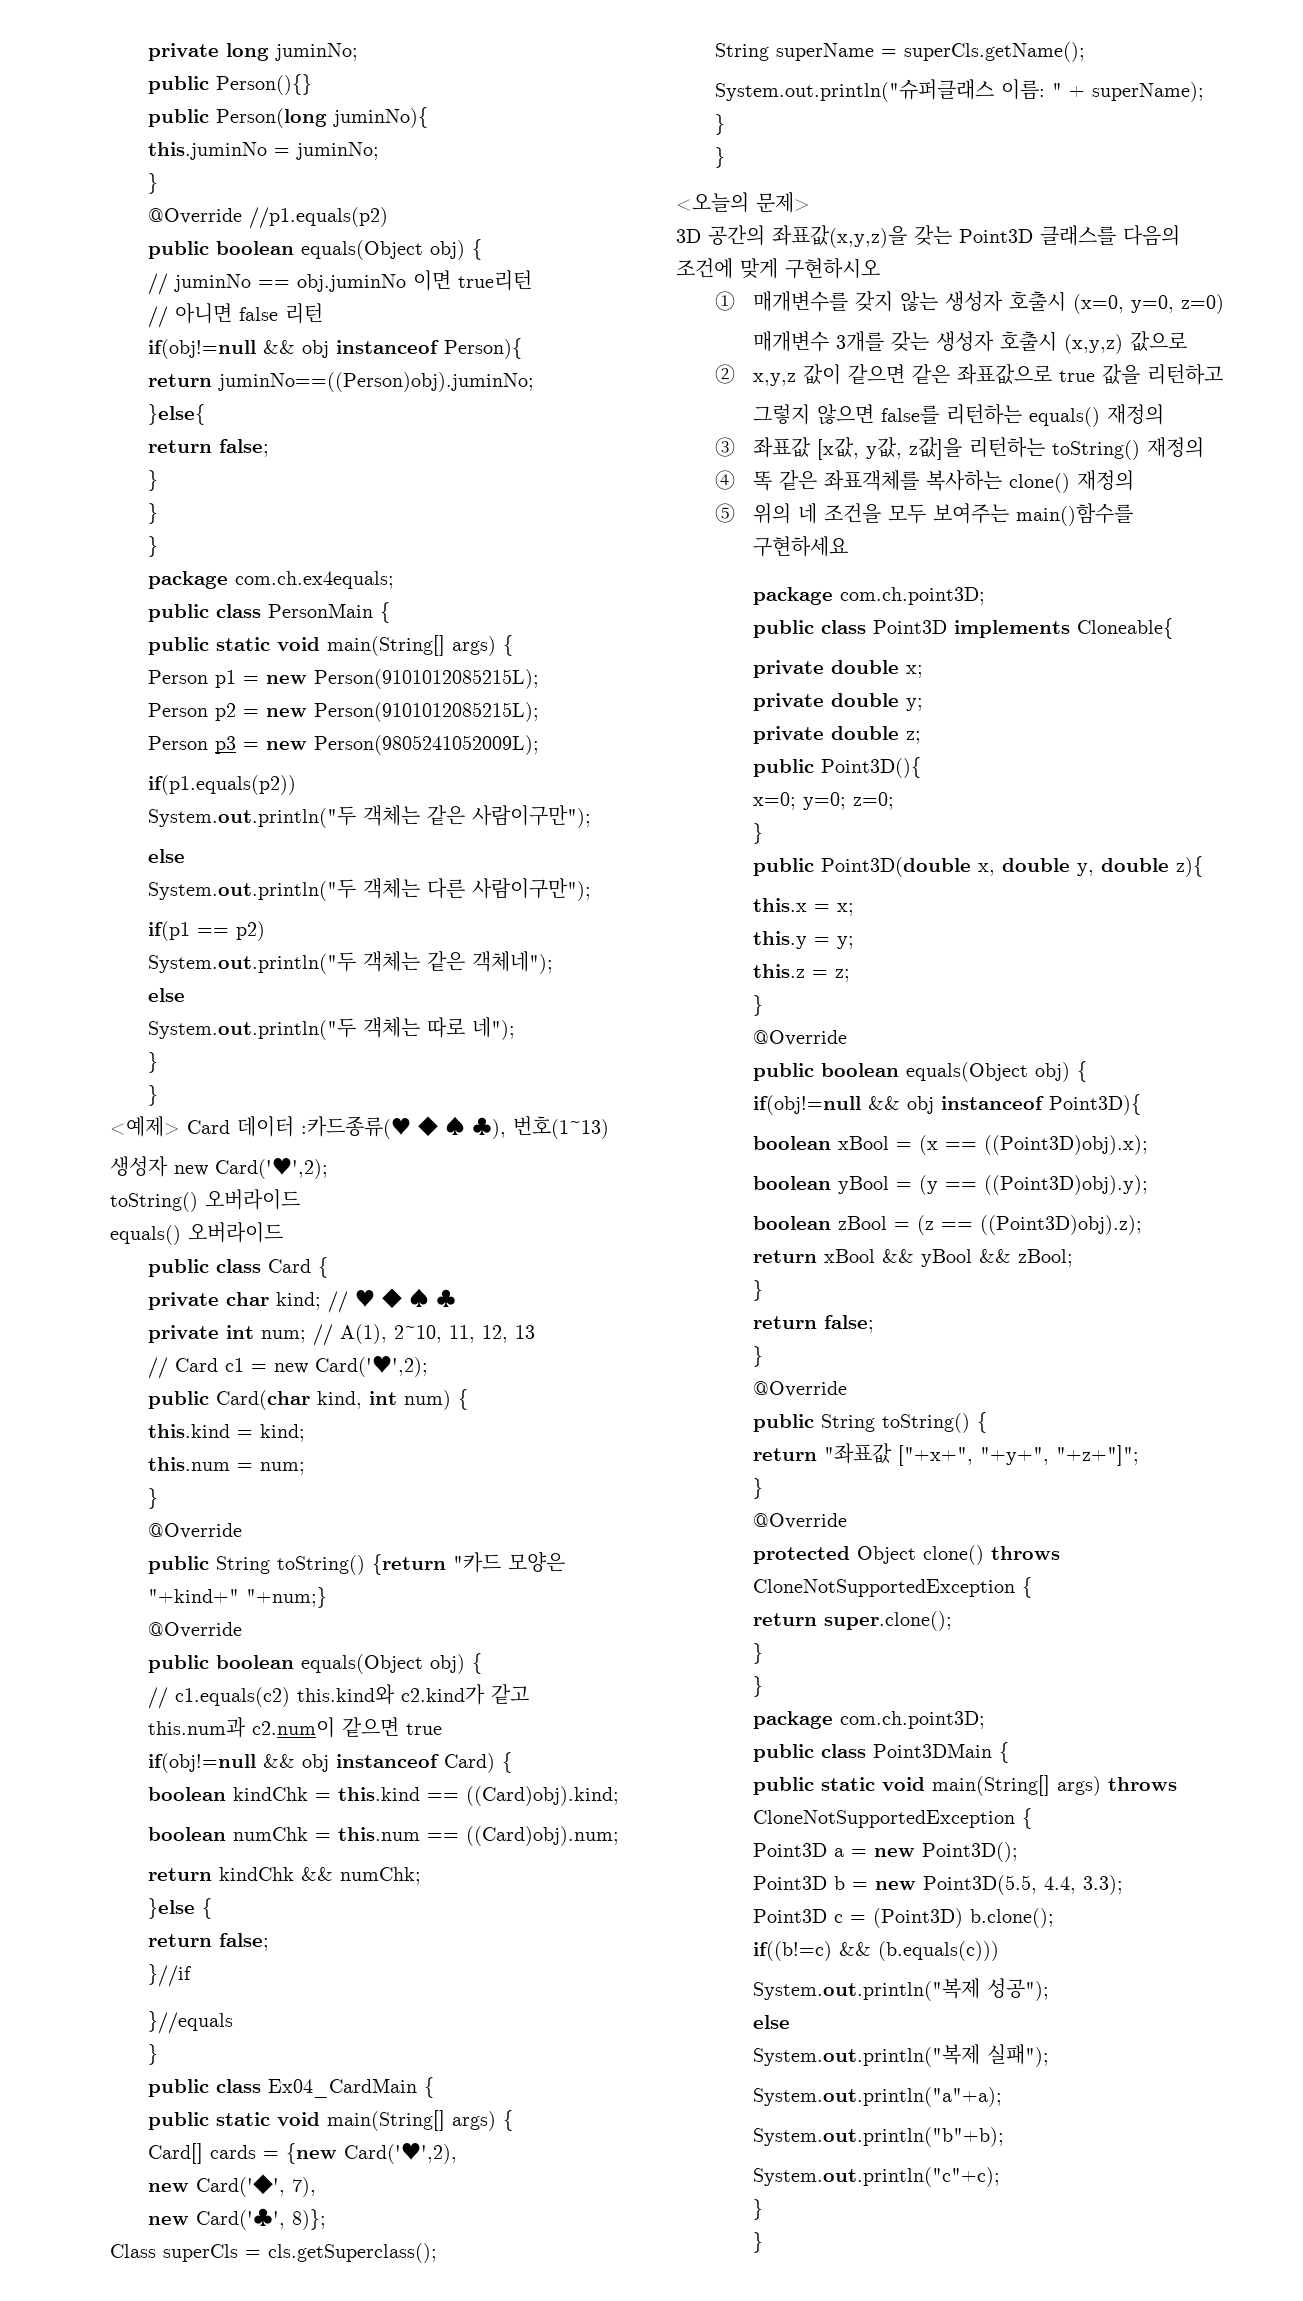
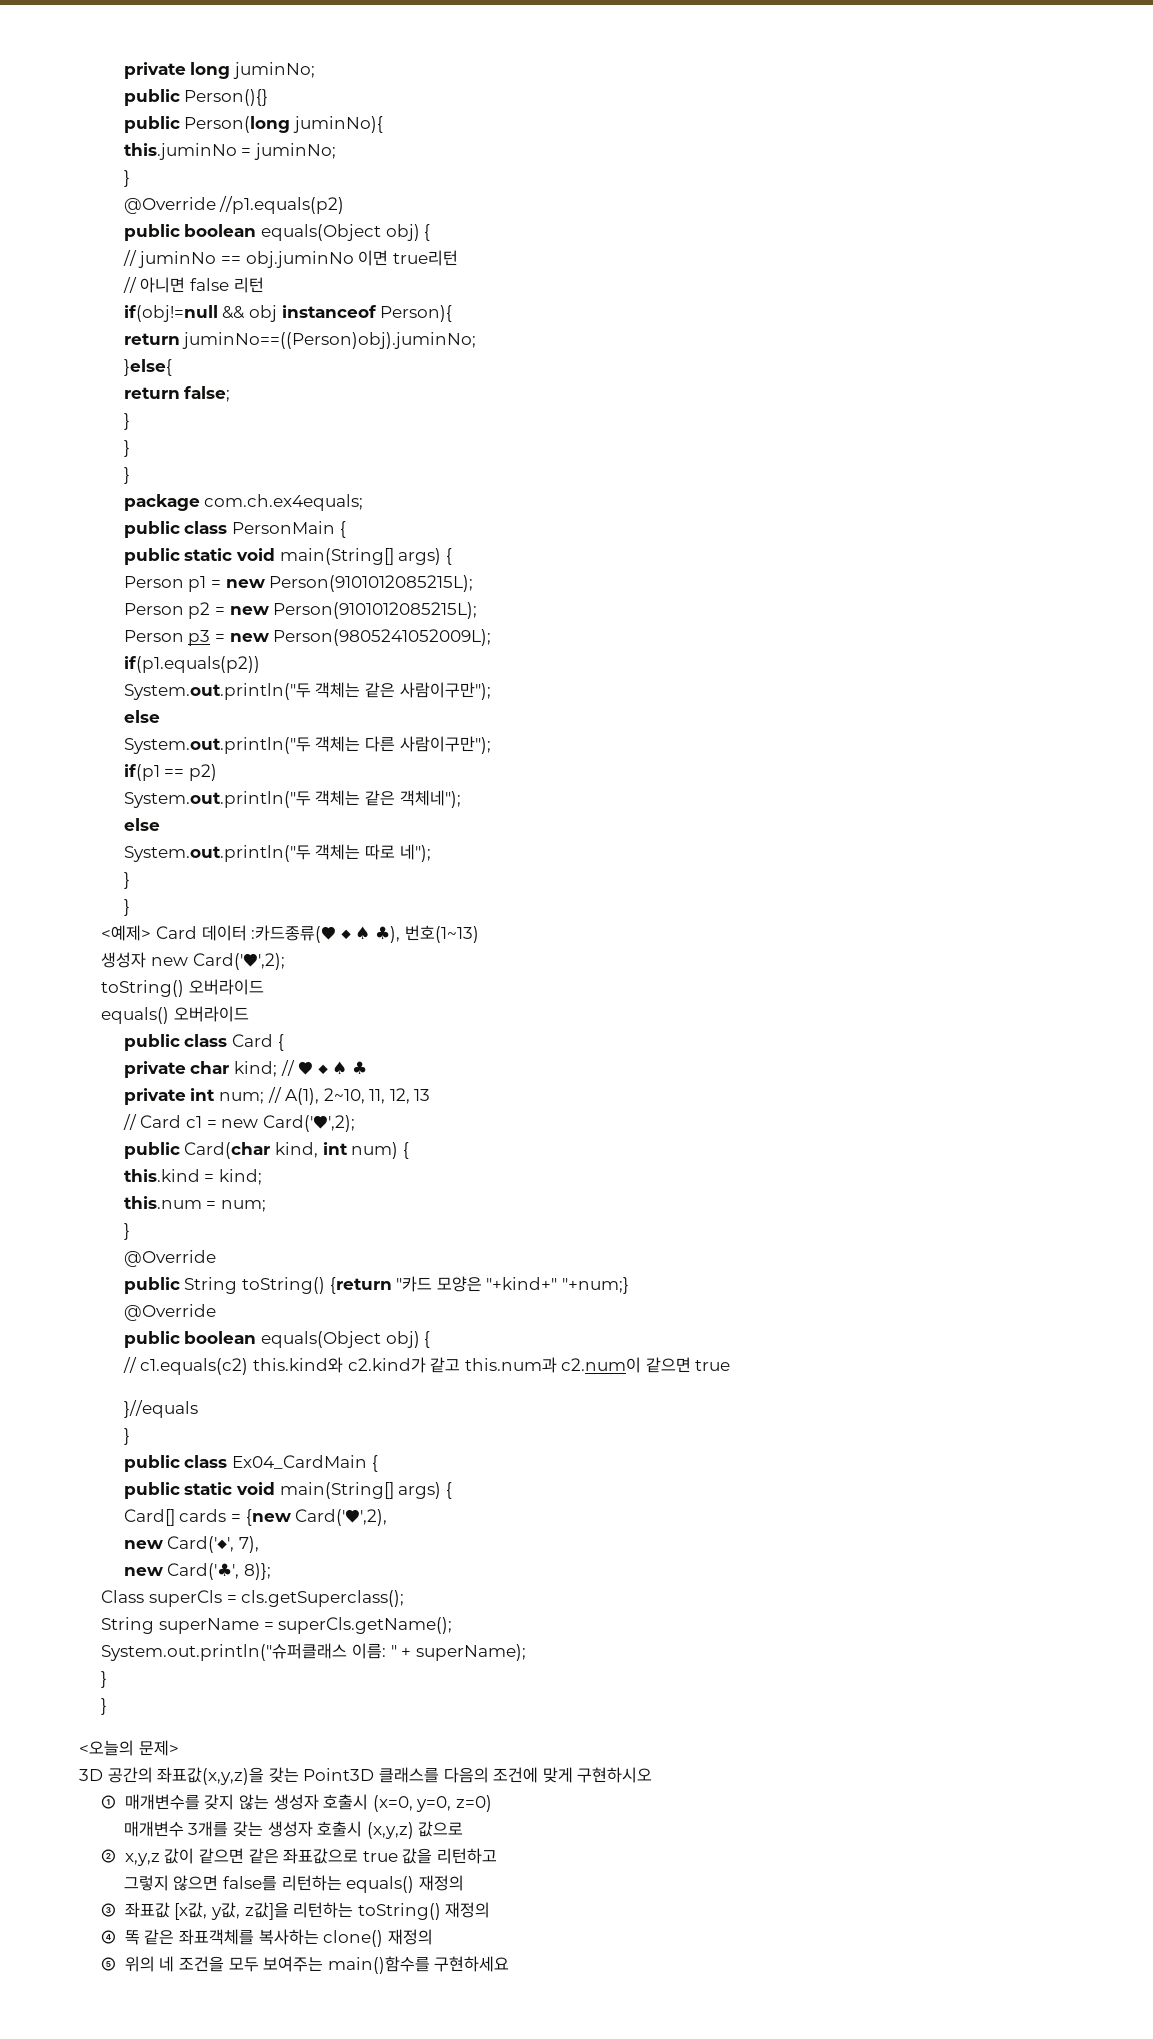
[148,1752,513,1773] [148,1786,620,1806] [148,1826,620,1846] [148,1867,422,1885] [148,1898,213,1919] [148,1933,270,1951] [148,1964,193,1987] // if(obj!=null && obj instanceof Card) { // boolean kindChk = this.kind == ((Card)obj).kind; // boolean numChk = this.num == ((Card)obj).num; // return kindChk && numChk; // }else { // return false; // }//if -> (731, 1365) none
[753,587,986,605] [753,618,1174,639] [753,660,924,678] [753,693,924,711] [753,726,922,744] [753,757,922,778] [753,792,895,810] [753,823,764,844] [753,856,1204,877] [753,898,855,916] [753,931,855,949] [753,964,851,982] [753,995,764,1016] [753,1030,848,1046] [753,1061,1088,1082] [753,1094,1142,1115] [753,1135,1149,1155] [753,1175,1149,1195] [753,1215,1143,1235] [753,1249,1074,1267] [753,1280,764,1301] [753,1315,875,1333] [753,1346,764,1367] [753,1381,848,1397] [753,1412,988,1433] [753,1443,1140,1466] [753,1478,764,1499] [753,1513,848,1529] [753,1545,1061,1565] [753,1577,1033,1598] [753,1611,953,1631] [753,1643,764,1664] [753,1676,764,1697] [753,1711,986,1729] [753,1742,1010,1763] [753,1775,1178,1796] [753,1808,1033,1829] [753,1842,1019,1862] [753,1875,1124,1895] [753,1908,1055,1928] [753,1941,1000,1961] [753,1978,1050,2001] [753,2015,791,2029] [753,2044,1050,2067] [753,2087,1003,2107] [753,2127,1005,2147] [753,2167,1001,2187] [753,2199,764,2220] [753,2232,764,2253] // package com.ch.point3D; // public class Point3D implements Cloneable{ // private double x; // private double y; // private double z; // public Point3D(){ // x=0; y=0; z=0; // } // public Point3D(double x, double y, double z){ // this.x = x; // this.y = y; // this.z = z; // } // @Override // public boolean equals(Object obj) { // if(obj!=null && obj instanceof Point3D){ // boolean xBool = (x == ((Point3D)obj).x); // boolean yBool = (y == ((Point3D)obj).y); // boolean zBool = (z == ((Point3D)obj).z); // return xBool && yBool && zBool; // } // return false; // } // @Override // public String toString() { // return "좌표값 ["+x+", "+y+", "+z+"]"; // } // @Override // protected Object clone() throws CloneNotSupportedException { // return super.clone(); // } // } // package com.ch.point3D; // public class Point3DMain { // public static void main(String[] args) throws CloneNotSupportedException { // Point3D a = new Point3D(); // Point3D b = new Point3D(5.5, 4.4, 3.3); // Point3D c = (Point3D) b.clone(); // if((b!=c) && (b.equals(c))) // System.out.println("복제 성공"); // else // System.out.println("복제 실패"); // System.out.println("a"+a); // System.out.println("b"+b); // System.out.println("c"+c); // } // } -> (510, 1964) none

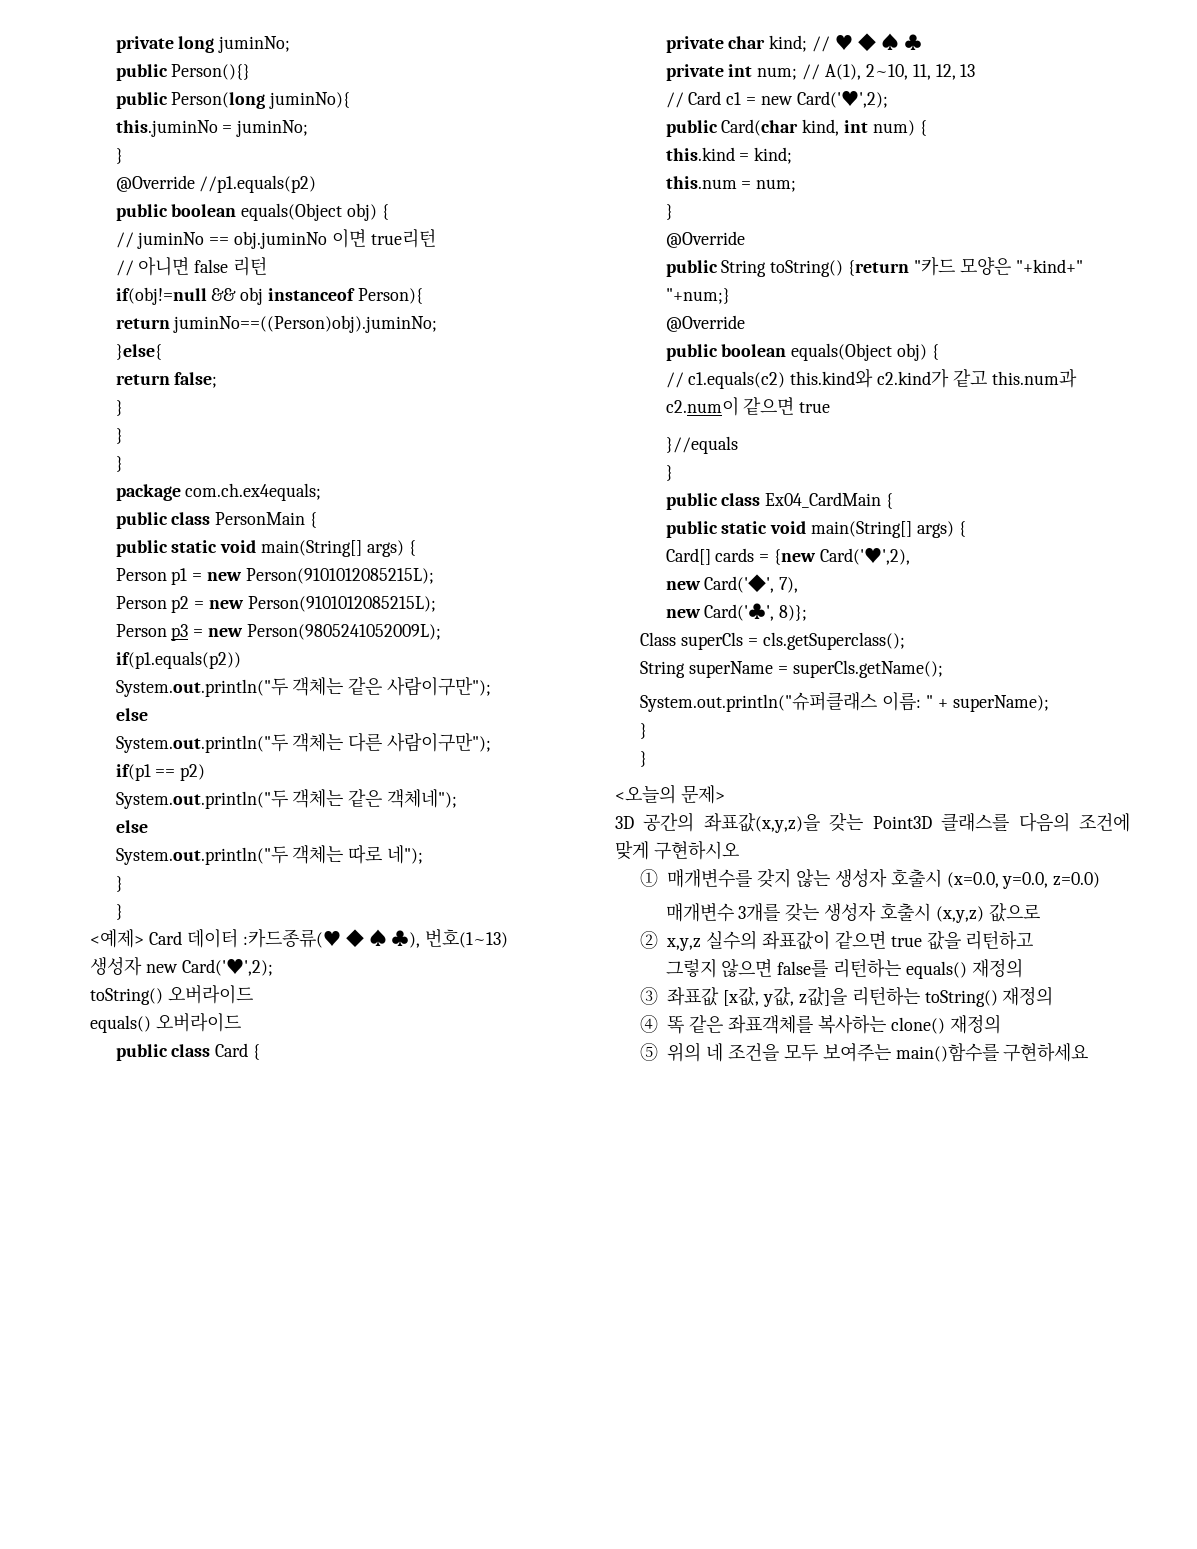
[372,1795,493,1812] (x=0, y=0, z=0) -> [946,872,1101,889] (x=0.0, y=0.0, z=0.0)
[164,1848,359,1864] 값이 같으면 같은 좌표값으로 -> [706,930,886,950] 실수의 좌표값이 같으면

